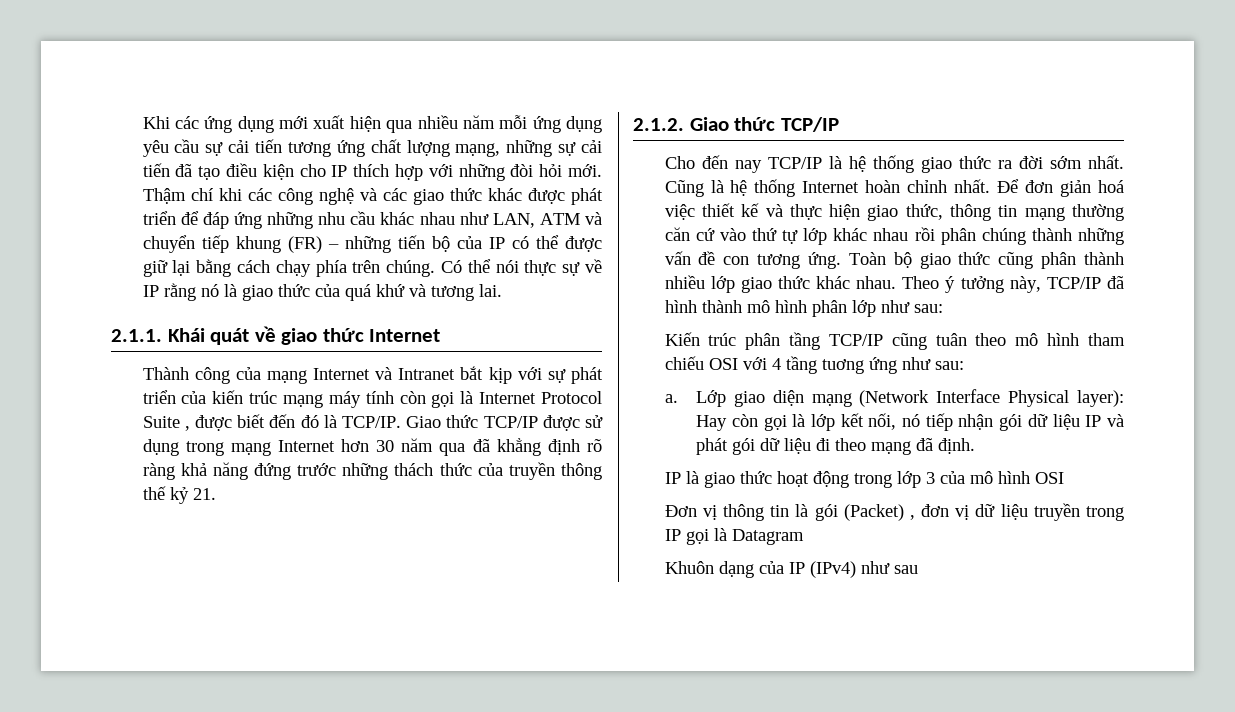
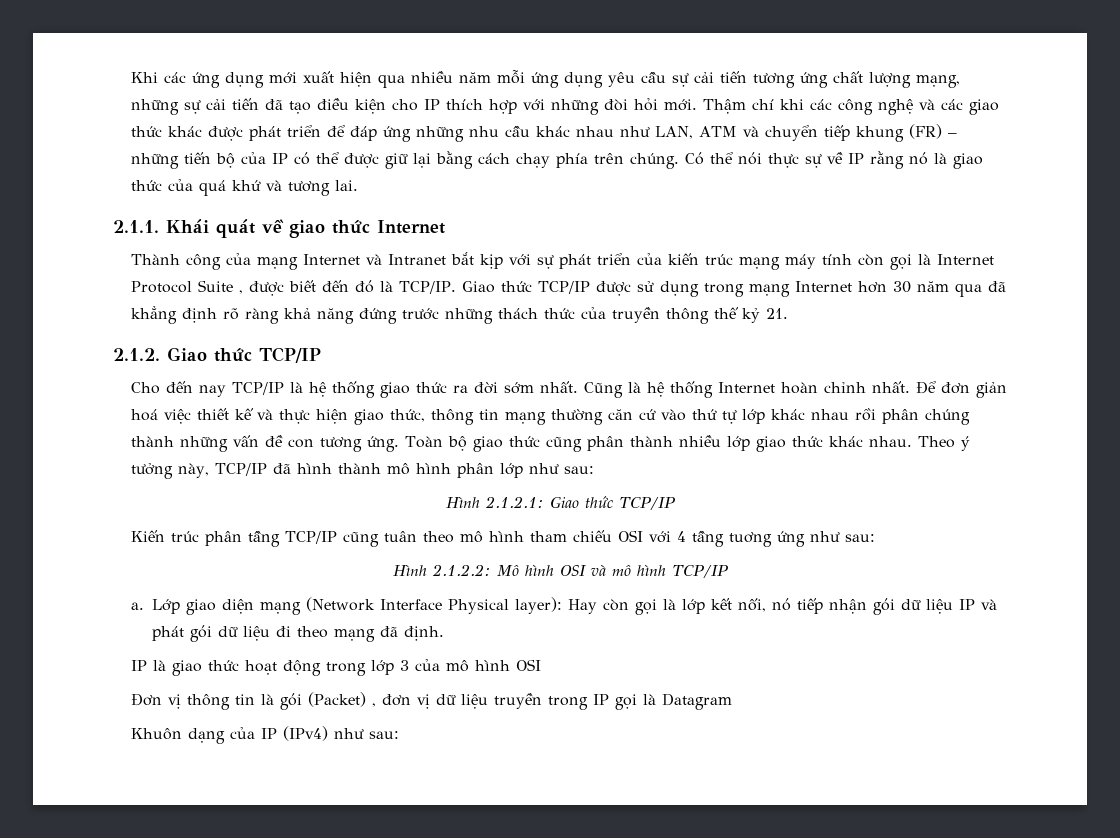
(943, 308) none -> [445,496,675,510] // Hình 2.1.2.1: Giao thức TCP/IP
(964, 365) none -> [392,564,728,578] // Hình 2.1.2.2: Mô hình OSI và mô hình TCP/IP
[893,565,918,574] sau -> [368,731,399,739] sau:

